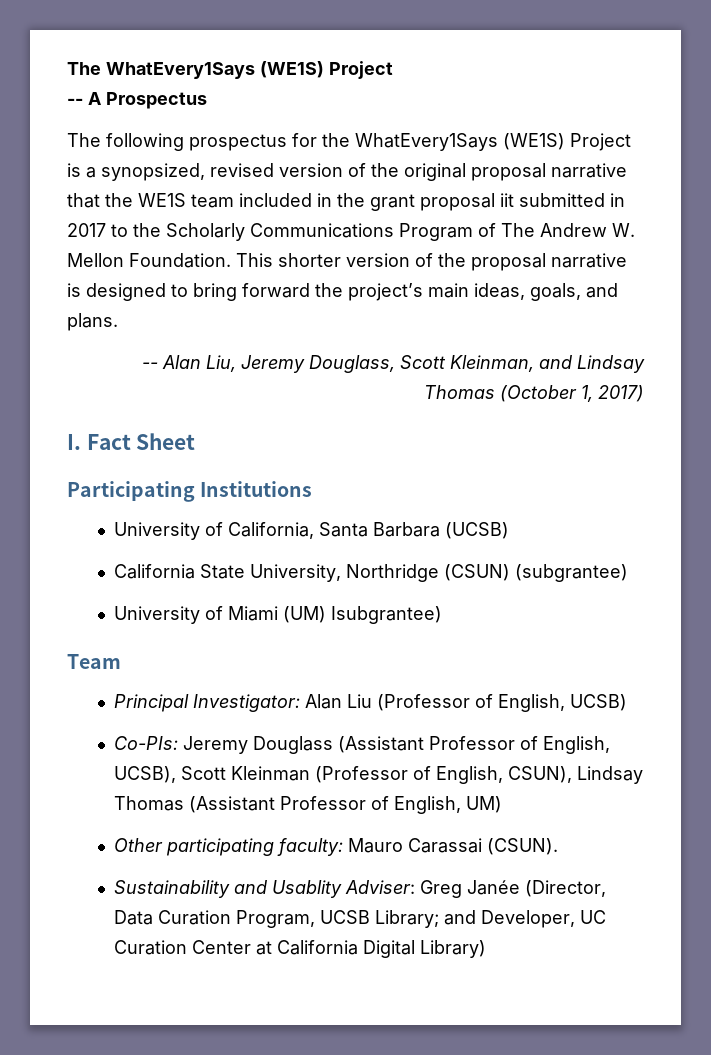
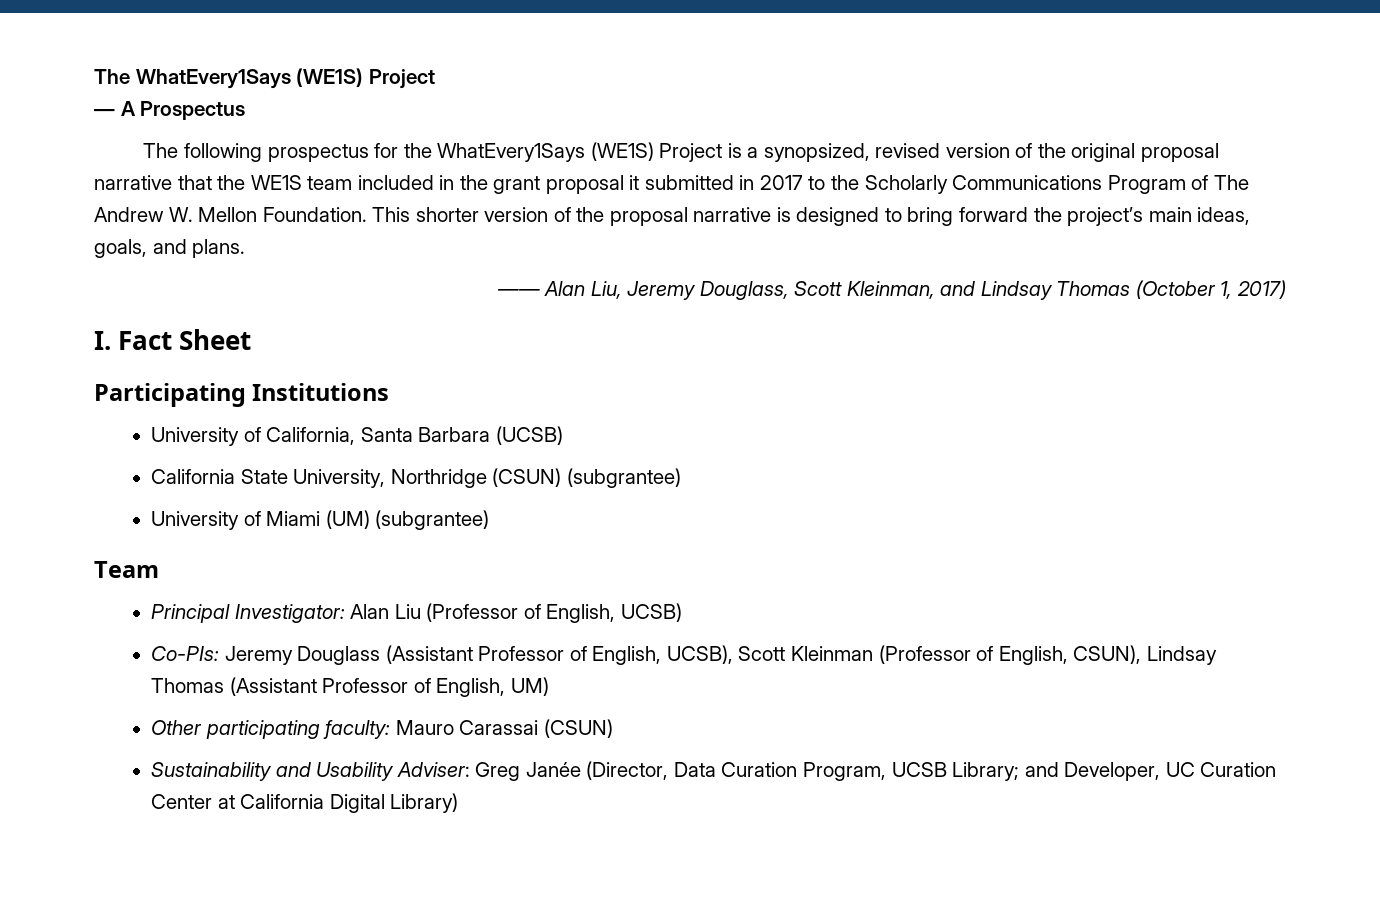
[67,98,83,105] -- -> [94,109,115,116] ―
[500,193,514,207] iit -> [629,175,640,190] it
[142,362,158,369] -- -> [497,289,540,296] ――
[330,606,442,624] Isubgrantee) -> [375,510,490,530] (subgrantee)
[486,838,558,855] (CSUN). -> [543,719,613,738] (CSUN)
[271,880,342,898] Usablity -> [316,762,395,781] Usability

